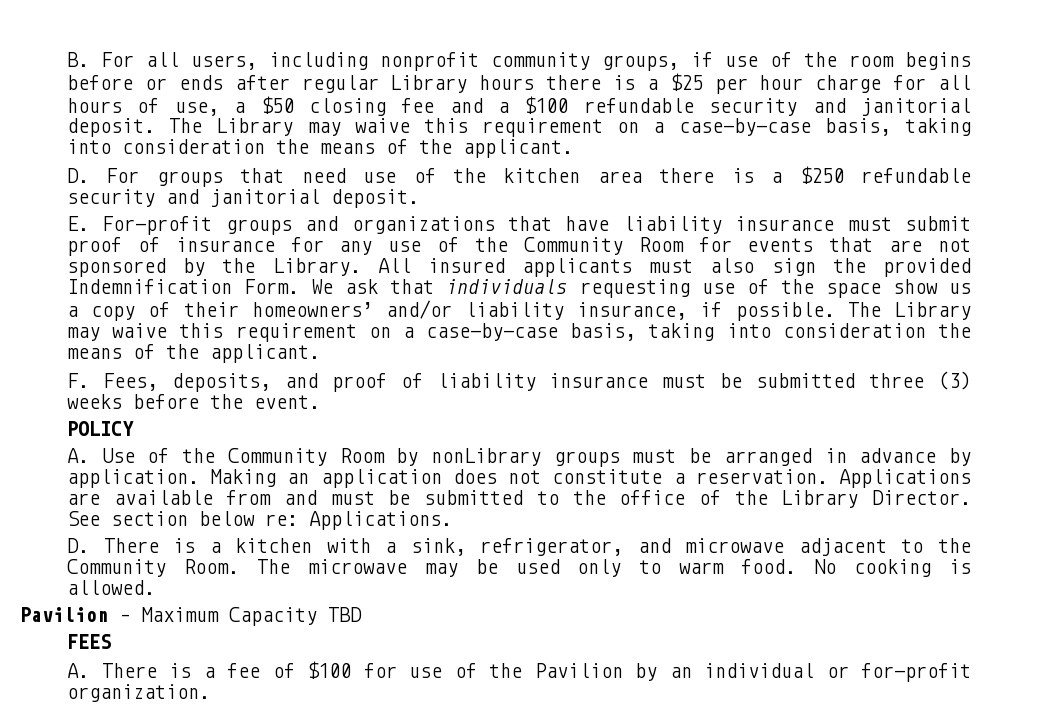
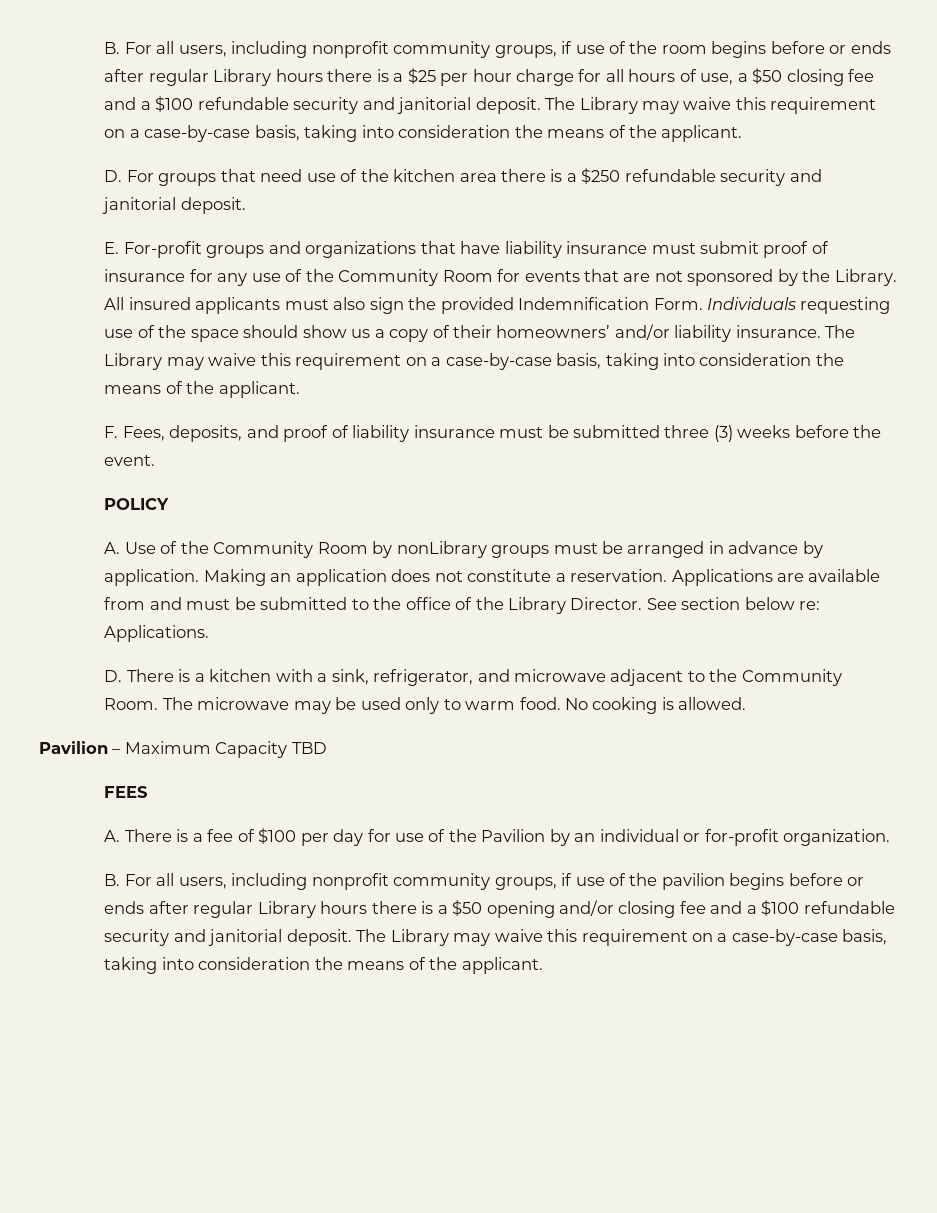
[311,279,568,294] We ask that individuals -> [706,297,796,310] Individuals
(881, 290) none -> [243,325,299,338] should
[577,302,835,321] insurance, if possible. -> [735,325,821,338] insurance.
(352, 670) none -> [300,829,364,846] per day
(211, 693) none -> [104,873,865,890] [104,900,895,918] [104,929,888,946] [104,957,543,974] // B. For all users, including nonprofit community groups, if use of the pavilion begins before or ends after regular Library hours there is a $50 opening and/or closing fee and a $100 refundable security and janitorial deposit. The Library may waive this requirement on a case-by-case basis, taking into consideration the means of the applicant.

